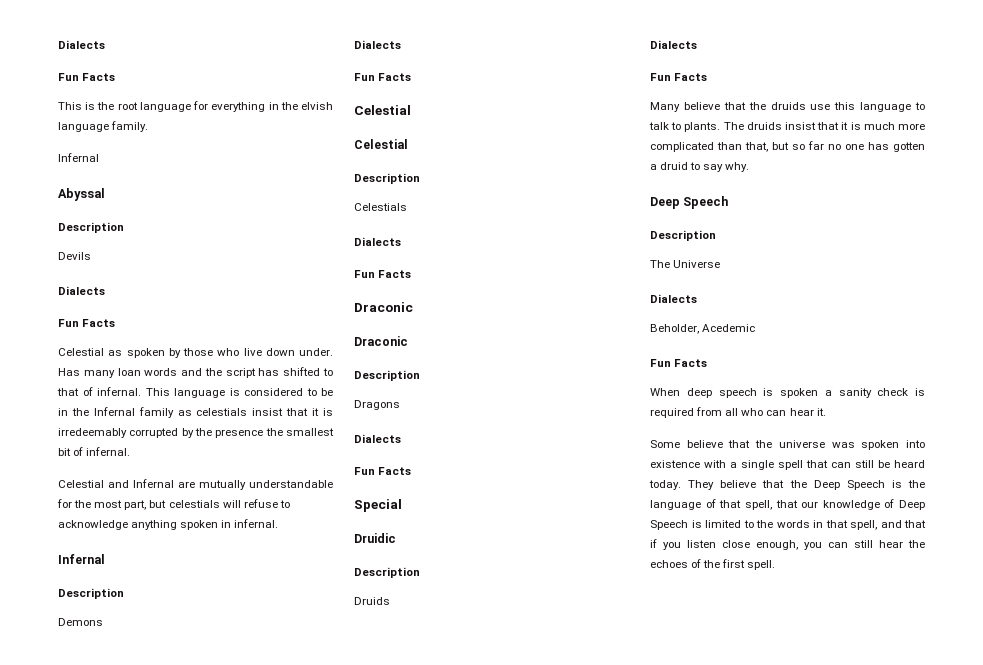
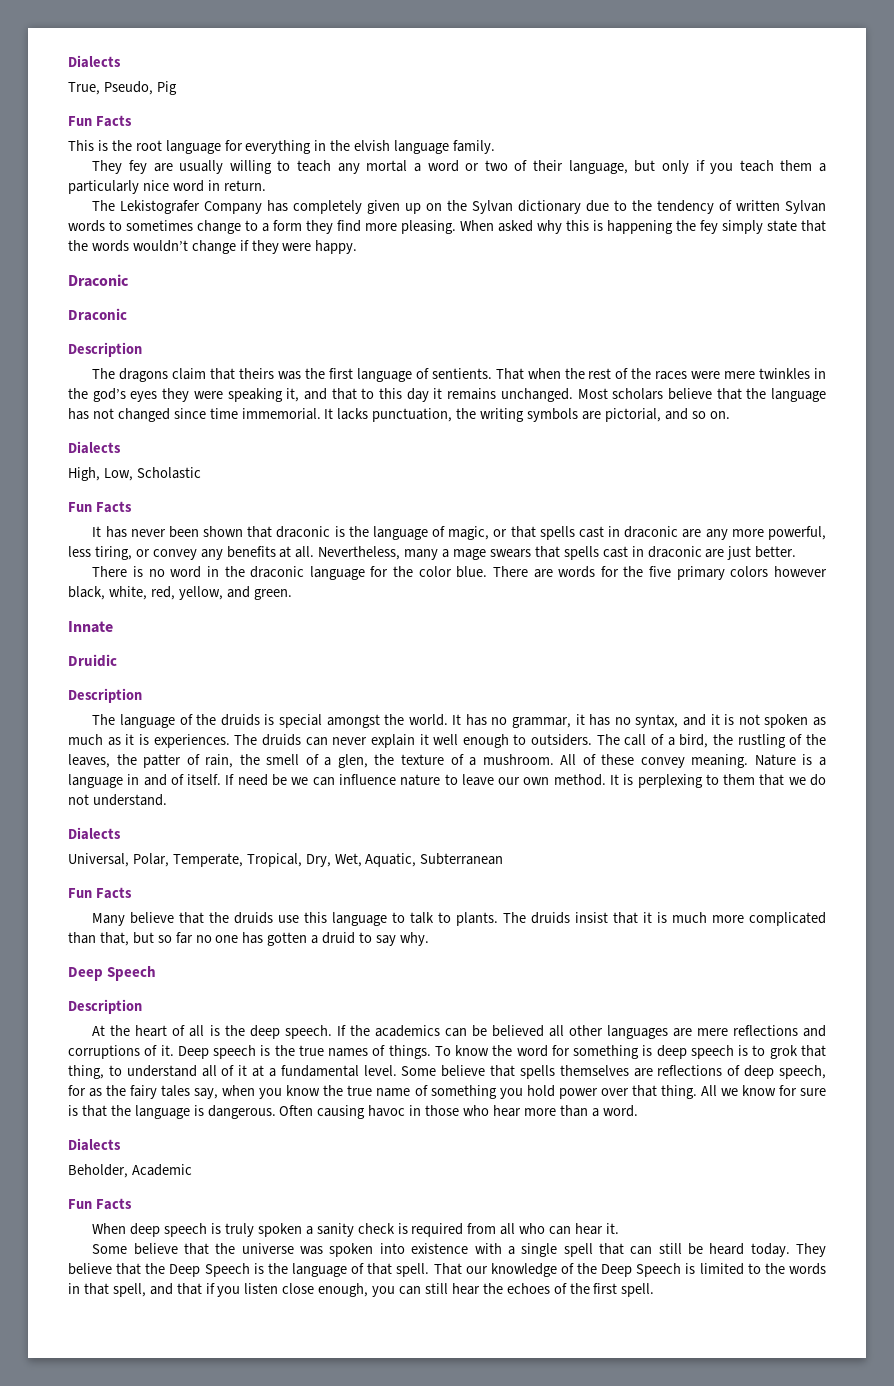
[58,40,105,49] Dialects -> [68,55,121,68] [68,81,177,95] Dialects // True, Pseudo, Pig
[58,153,99,162] [58,188,105,201] [58,222,124,233] [58,252,91,260] [58,286,105,295] [58,319,116,327] [58,348,333,358] [58,367,333,378] [57,387,333,398] [58,407,333,418] [58,428,334,438] [58,447,131,456] [58,479,333,490] [57,499,290,510] [58,519,279,530] [58,554,105,564] [58,588,124,599] [58,618,103,626] [354,40,401,49] [354,73,412,81] [354,105,411,115] [354,139,408,149] [354,173,420,184] [354,203,407,211] [354,237,401,246] [354,270,412,278] [354,302,413,312] [354,336,408,346] [354,370,420,381] [354,400,400,410] [354,434,401,443] [354,467,412,475] [354,499,402,512] [354,533,396,543] [354,567,420,578] [354,597,390,605] [650,40,697,49] Infernal // Abyssal // Description // Devils // Dialects // Fun Facts // Celestial as spoken by those who live down under. Has many loan words and the script has shifted to that of infernal. This language is considered to be in the Infernal family as celestials insist that it is irredeemably corrupted by the presence the smallest bit of infernal. // Celestial and Infernal are mutually understandable for the most part, but celestials will refuse to acknowledge anything spoken in infernal. // Infernal // Description // Demons // Dialects // Fun Facts // Celestial // Celestial // Description // Celestials // Dialects // Fun Facts // Draconic // Draconic // Description // Dragons // Dialects // Fun Facts // Special // Druidic // Description // Druids // Dialects -> [92,160,827,174] [68,180,266,194] [92,200,826,214] [68,220,826,234] [68,240,358,254] [68,274,129,287] [68,308,127,321] [68,342,142,357] [92,368,826,382] [68,388,827,402] [68,408,730,422] [68,441,121,454] [68,467,201,481] [68,501,132,513] [92,526,827,540] [68,546,797,560] [92,566,828,580] [68,586,292,600] [68,621,113,633] [68,654,117,667] [68,688,142,703] [92,714,827,728] [68,734,827,748] [68,754,826,768] [68,774,826,788] [68,794,167,806] [68,827,121,840] [68,853,504,867] They fey are usually willing to teach any mortal a word or two of their language, but only if you teach them a particularly nice word in return. // The Lekistografer Company has completely given up on the Sylvan dictionary due to the tendency of written Sylvan words to sometimes change to a form they find more pleasing. When asked why this is happening the fey simply state that the words wouldn’t change if they were happy. // Draconic // Draconic // Description // The dragons claim that theirs was the first language of sentients. That when the rest of the races were mere twinkles in the god’s eyes they were speaking it, and that to this day it remains unchanged. Most scholars believe that the language has not changed since time immemorial. It lacks punctuation, the writing symbols are pictorial, and so on. // Dialects // High, Low, Scholastic // Fun Facts // It has never been shown that draconic is the language of magic, or that spells cast in draconic are any more powerful, less tiring, or convey any benefits at all. Nevertheless, many a mage swears that spells cast in draconic are just better. // There is no word in the draconic language for the color blue. There are words for the five primary colors however black, white, red, yellow, and green. // Innate // Druidic // Description // The language of the druids is special amongst the world. It has no grammar, it has no syntax, and it is not spoken as much as it is experiences. The druids can never explain it well enough to outsiders. The call of a bird, the rustling of the leaves, the patter of rain, the smell of a glen, the texture of a mushroom. All of these convey meaning. Nature is a language in and of itself. If need be we can influence nature to leave our own method. It is perplexing to them that we do not understand. // Dialects // Universal, Polar, Temperate, Tropical, Dry, Wet, Aquatic, Subterranean
[650,260,721,268] The Universe -> [92,1025,826,1039] [68,1045,826,1059] [68,1065,827,1079] [68,1085,826,1099] [68,1105,638,1119] At the heart of all is the deep speech. If the academics can be believed all other languages are mere reflections and corruptions of it. Deep speech is the true names of things. To know the word for something is deep speech is to grok that thing, to understand all of it at a fundamental level. Some believe that spells themselves are reflections of deep speech, for as the fairy tales say, when you know the true name of something you hold power over that thing. All we know for sure is that the language is dangerous. Often causing havoc in those who hear more than a word.
[702,324,756,332] Acedemic -> [131,1164,192,1176] Academic
(774, 392) none -> [225,1223,255,1237] truly
[744,500,798,510] spell, that -> [396,1263,462,1277] spell. That
(895, 503) none -> [577,1263,598,1274] the

